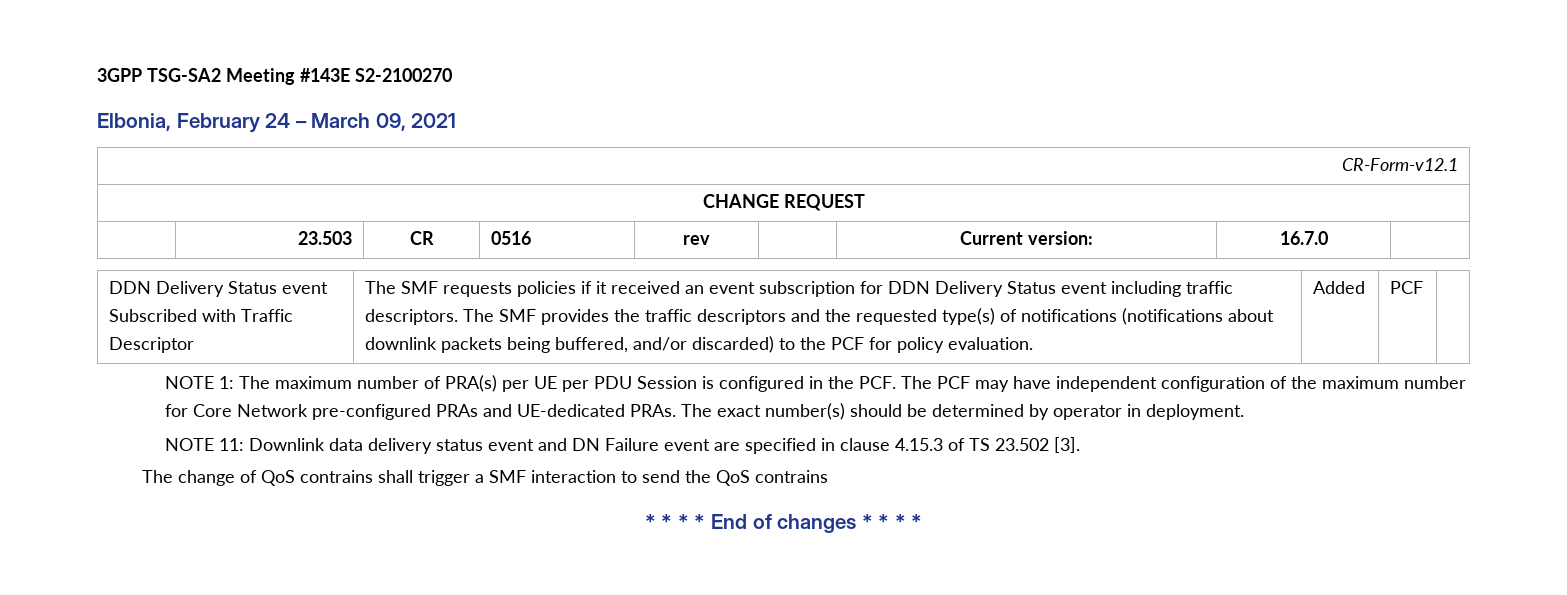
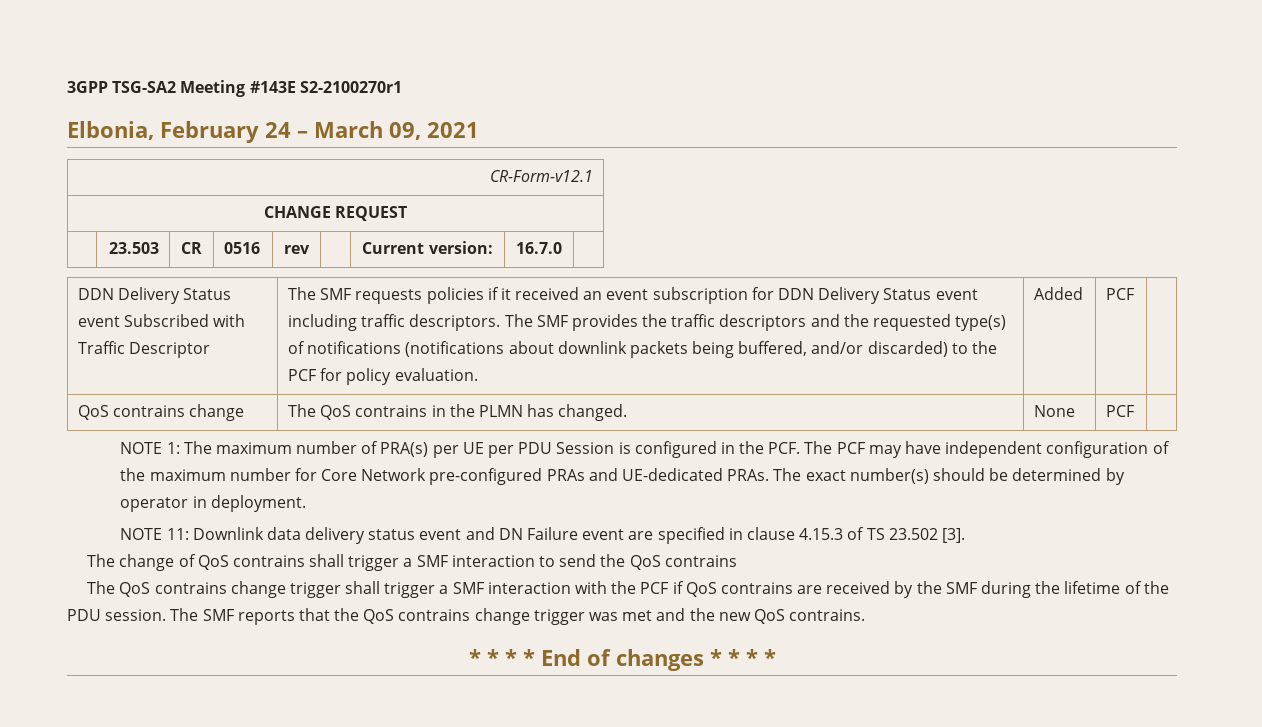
[355,68,452,82] S2-2100270 -> [299,81,402,93] S2-2100270r1
(1423, 287) none -> [77,404,245,421] [287,404,628,421] [1033,405,1075,417] [1105,405,1134,417] // QoS contrains change | The QoS contrains in the PLMN has changed. | None | PCF |
(828, 476) none -> [87,581,1169,598] [67,608,866,625] // The QoS contrains change trigger shall trigger a SMF interaction with the PCF if QoS contrains are received by the SMF during the lifetime of the PDU session. The SMF reports that the QoS contrains change trigger was met and the new QoS contrains.

